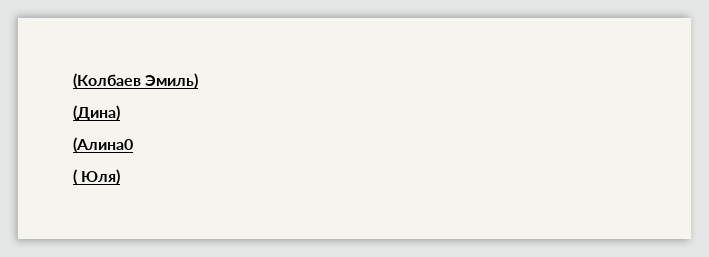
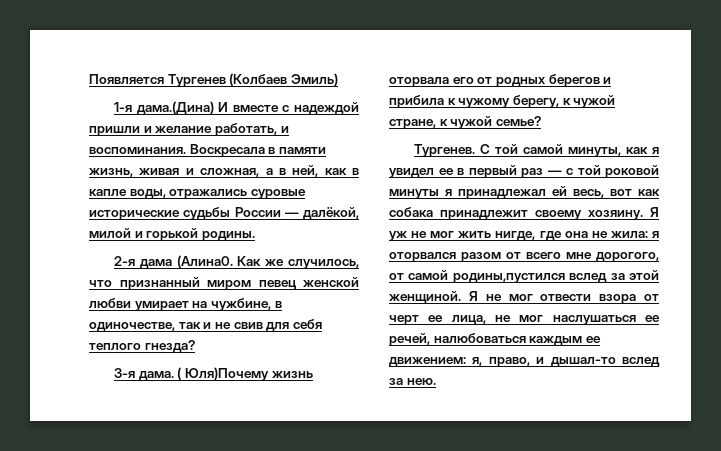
(73, 81) none -> [89,74,226,87] Появляется Тургенев
[73,105,120,121] [73,137,133,153] [73,169,121,185] (Дина) // (Алина0 // ( Юля) -> [113,101,360,115] [89,123,289,136] [89,144,326,157] [89,165,359,177] [89,189,306,199] [89,207,359,220] [89,228,255,241] [113,255,359,269] [89,277,359,290] [89,298,282,311] [89,319,322,332] [89,340,195,353] [113,367,313,381] [389,74,612,87] [389,95,616,108] [389,116,541,129] [413,144,659,157] [389,165,659,178] [389,186,660,199] [389,207,659,220] [389,231,659,241] [389,252,659,262] [389,270,659,283] [389,291,659,304] [389,315,660,325] [389,333,601,346] [389,357,660,367] [389,378,436,385] 1-я дама.(Дина) И вместе с надеждой пришли и желание работать, и воспоминания. Воскресала в памяти жизнь, живая и сложная, а в ней, как в капле воды, отражались суровые исторические судьбы России — далёкой, милой и горькой родины. // 2-я дама (Алина0. Как же случилось, что признанный миром певец женской любви умирает на чужбине, в одиночестве, так и не свив для себя теплого гнезда? // 3-я дама. ( Юля)Почему жизнь оторвала его от родных берегов и прибила к чужому берегу, к чужой стране, к чужой семье? // Тургенев. С той самой минуты, как я увидел ее в первый раз — с той роковой минуты я принадлежал ей весь, вот как собака принадлежит своему хозяину. Я уж не мог жить нигде, где она не жила: я оторвался разом от всего мне дорогого, от самой родины,пустился вслед за этой женщиной. Я не мог отвести взора от черт ее лица, не мог наслушаться ее речей, налюбоваться каждым ее движением: я, право, и дышал-то вслед за нею.

